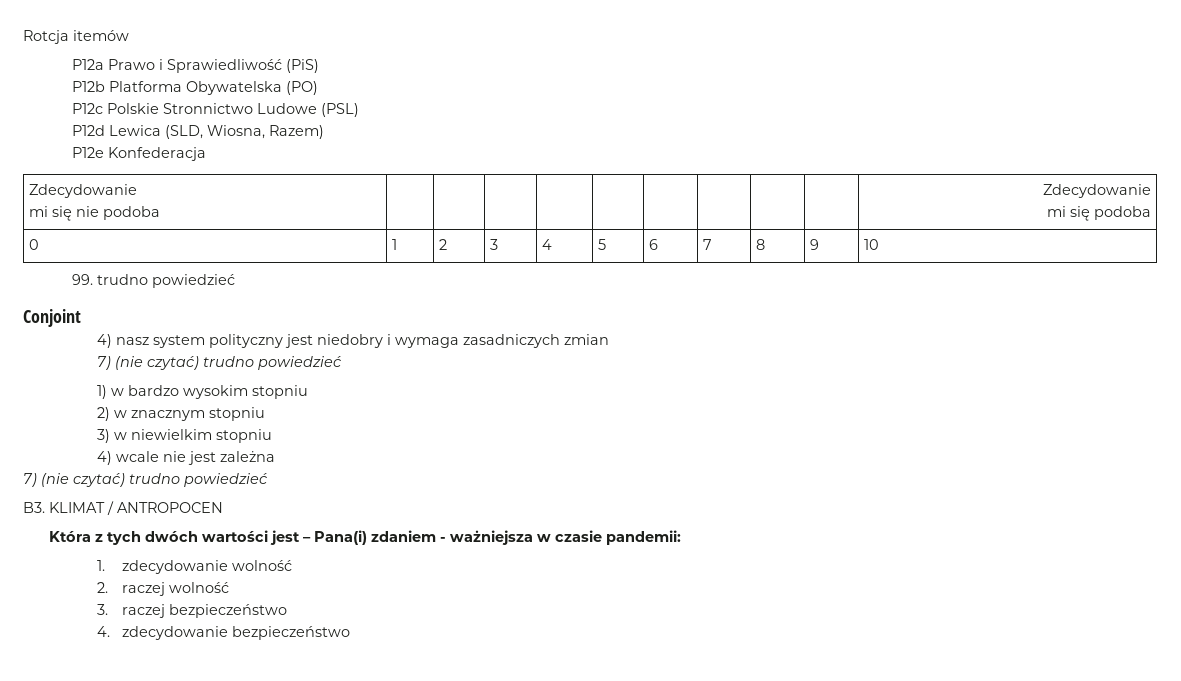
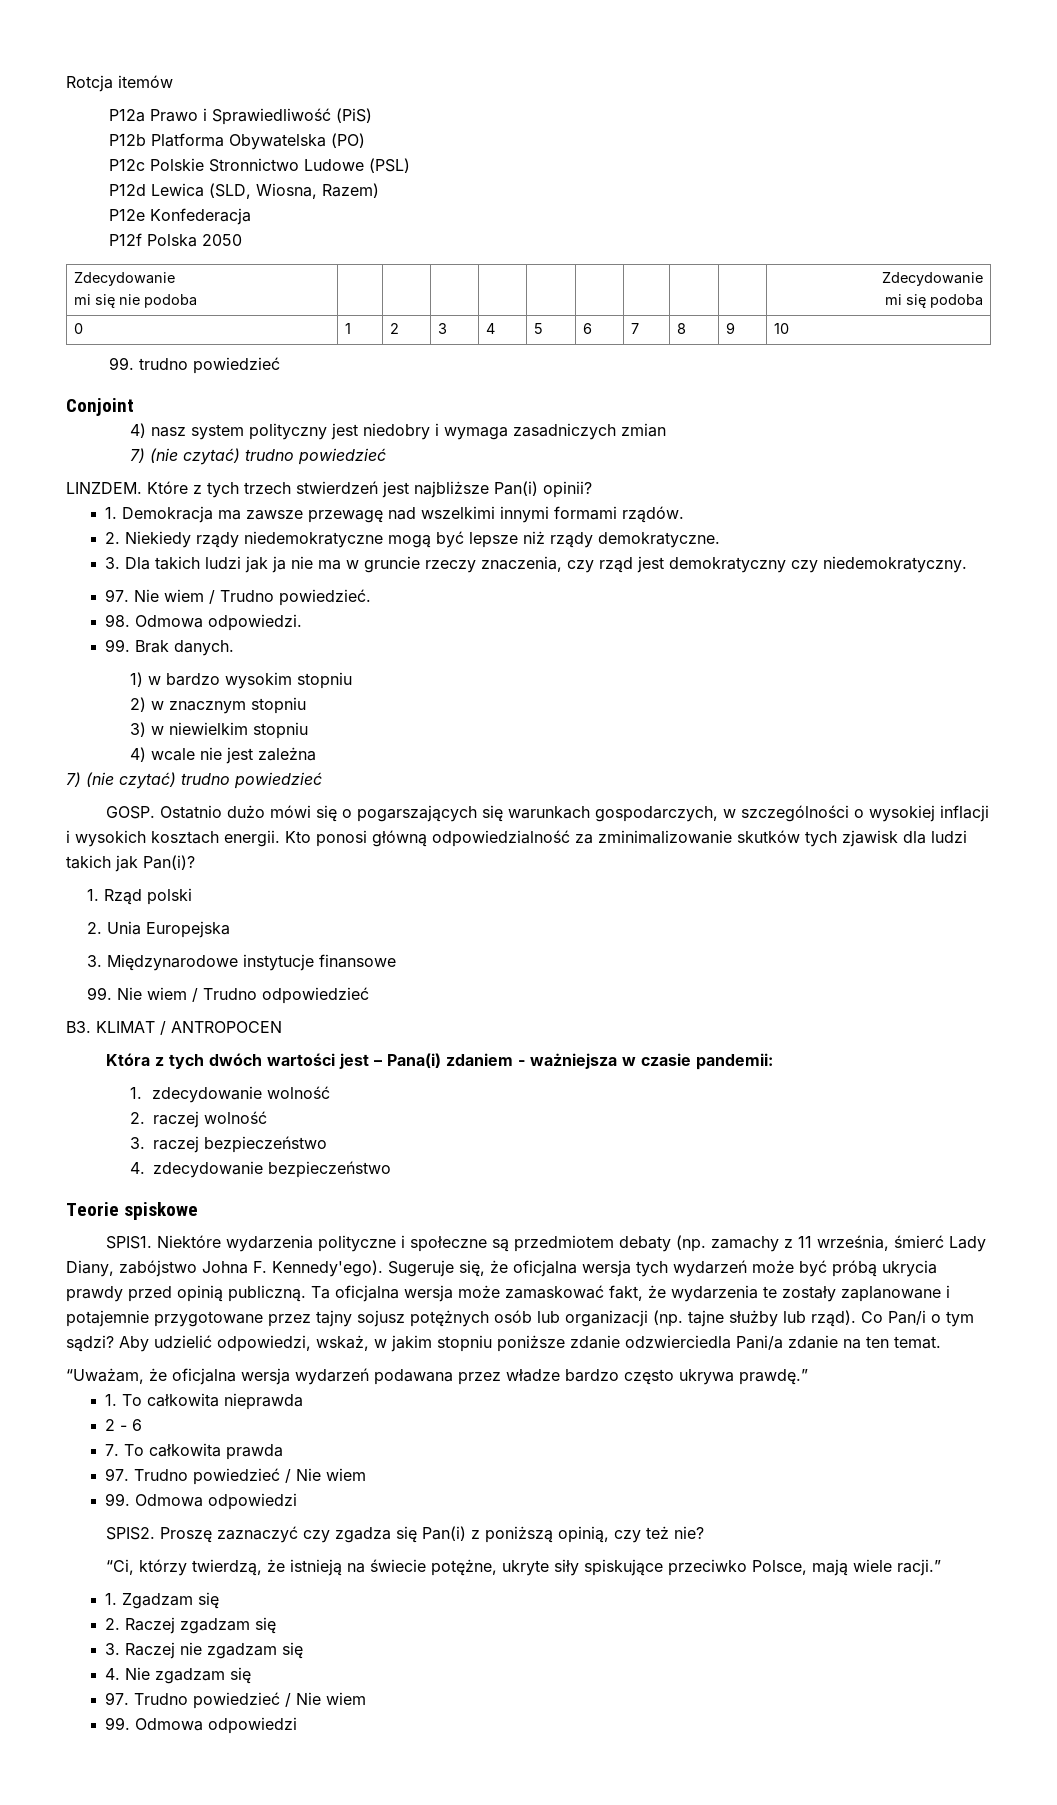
(207, 154) none -> [108,233,242,247] // P12f Polska 2050
(342, 363) none -> [66,481,592,498] [105,506,685,523] [105,531,721,548] [105,556,968,573] [105,589,372,606] [105,614,303,631] [105,639,235,656] // LINZDEM. Które z tych trzech stwierdzeń jest najbliższe Pan(i) opinii? // 1. Demokracja ma zawsze przewagę nad wszelkimi innymi formami rządów. // 2. Niekiedy rządy niedemokratyczne mogą być lepsze niż rządy demokratyczne. // 3. Dla takich ludzi jak ja nie ma w gruncie rzeczy znaczenia, czy rząd jest demokratyczny czy niedemokratyczny. // 97. Nie wiem / Trudno powiedzieć. // 98. Odmowa odpowiedzi. // 99. Brak danych.
(268, 480) none -> [105,805,989,822] [66,830,967,847] [66,855,195,872] [87,888,193,905] [87,921,231,938] [87,954,397,971] [87,987,370,1004] // GOSP. Ostatnio dużo mówi się o pogarszających się warunkach gospodarczych, w szczególności o wysokiej inflacji i wysokich kosztach energii. Kto ponosi główną odpowiedzialność za zminimalizowanie skutków tych zjawisk dla ludzi takich jak Pan(i)? // 1. Rząd polski // 2. Unia Europejska // 3. Międzynarodowe instytucje finansowe // 99. Nie wiem / Trudno odpowiedzieć
(350, 633) none -> [66,1202,199,1220] [105,1235,986,1252] [66,1260,937,1277] [66,1285,950,1302] [66,1310,974,1327] [66,1335,941,1352] [66,1368,808,1385] [105,1393,304,1410] [105,1419,143,1431] [105,1443,284,1460] [105,1468,367,1485] [105,1493,298,1510] [105,1526,704,1543] [105,1559,941,1576] [105,1592,220,1609] [105,1617,277,1634] [105,1642,304,1659] [105,1667,252,1684] [105,1692,367,1709] [105,1717,298,1734] // Teorie spiskowe // SPIS1. Niektóre wydarzenia polityczne i społeczne są przedmiotem debaty (np. zamachy z 11 września, śmierć Lady Diany, zabójstwo Johna F. Kennedy'ego). Sugeruje się, że oficjalna wersja tych wydarzeń może być próbą ukrycia prawdy przed opinią publiczną. Ta oficjalna wersja może zamaskować fakt, że wydarzenia te zostały zaplanowane i potajemnie przygotowane przez tajny sojusz potężnych osób lub organizacji (np. tajne służby lub rząd). Co Pan/i o tym sądzi? Aby udzielić odpowiedzi, wskaż, w jakim stopniu poniższe zdanie odzwierciedla Pani/a zdanie na ten temat. // “Uważam, że oficjalna wersja wydarzeń podawana przez władze bardzo często ukrywa prawdę.” // 1. To całkowita nieprawda // 2 - 6 // 7. To całkowita prawda // 97. Trudno powiedzieć / Nie wiem // 99. Odmowa odpowiedzi // SPIS2. Proszę zaznaczyć czy zgadza się Pan(i) z poniższą opinią, czy też nie? // “Ci, którzy twierdzą, że istnieją na świecie potężne, ukryte siły spiskujące przeciwko Polsce, mają wiele racji.” // 1. Zgadzam się // 2. Raczej zgadzam się // 3. Raczej nie zgadzam się // 4. Nie zgadzam się // 97. Trudno powiedzieć / Nie wiem // 99. Odmowa odpowiedzi

